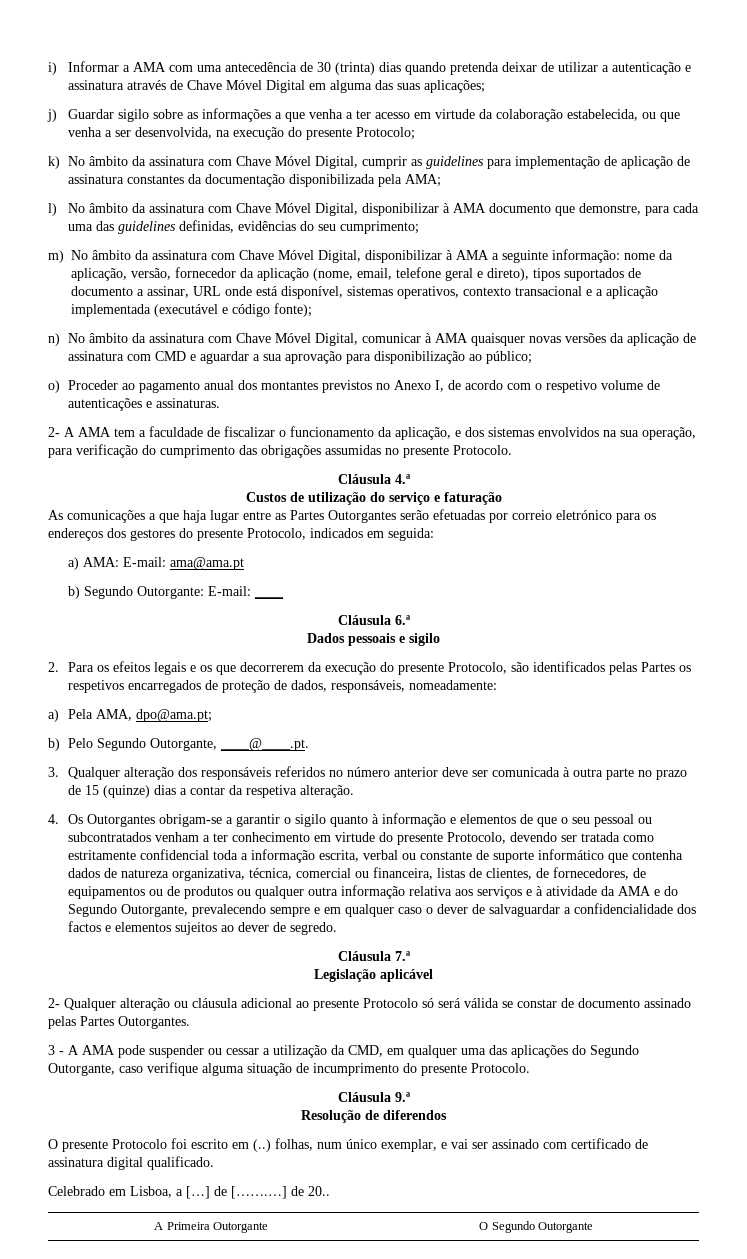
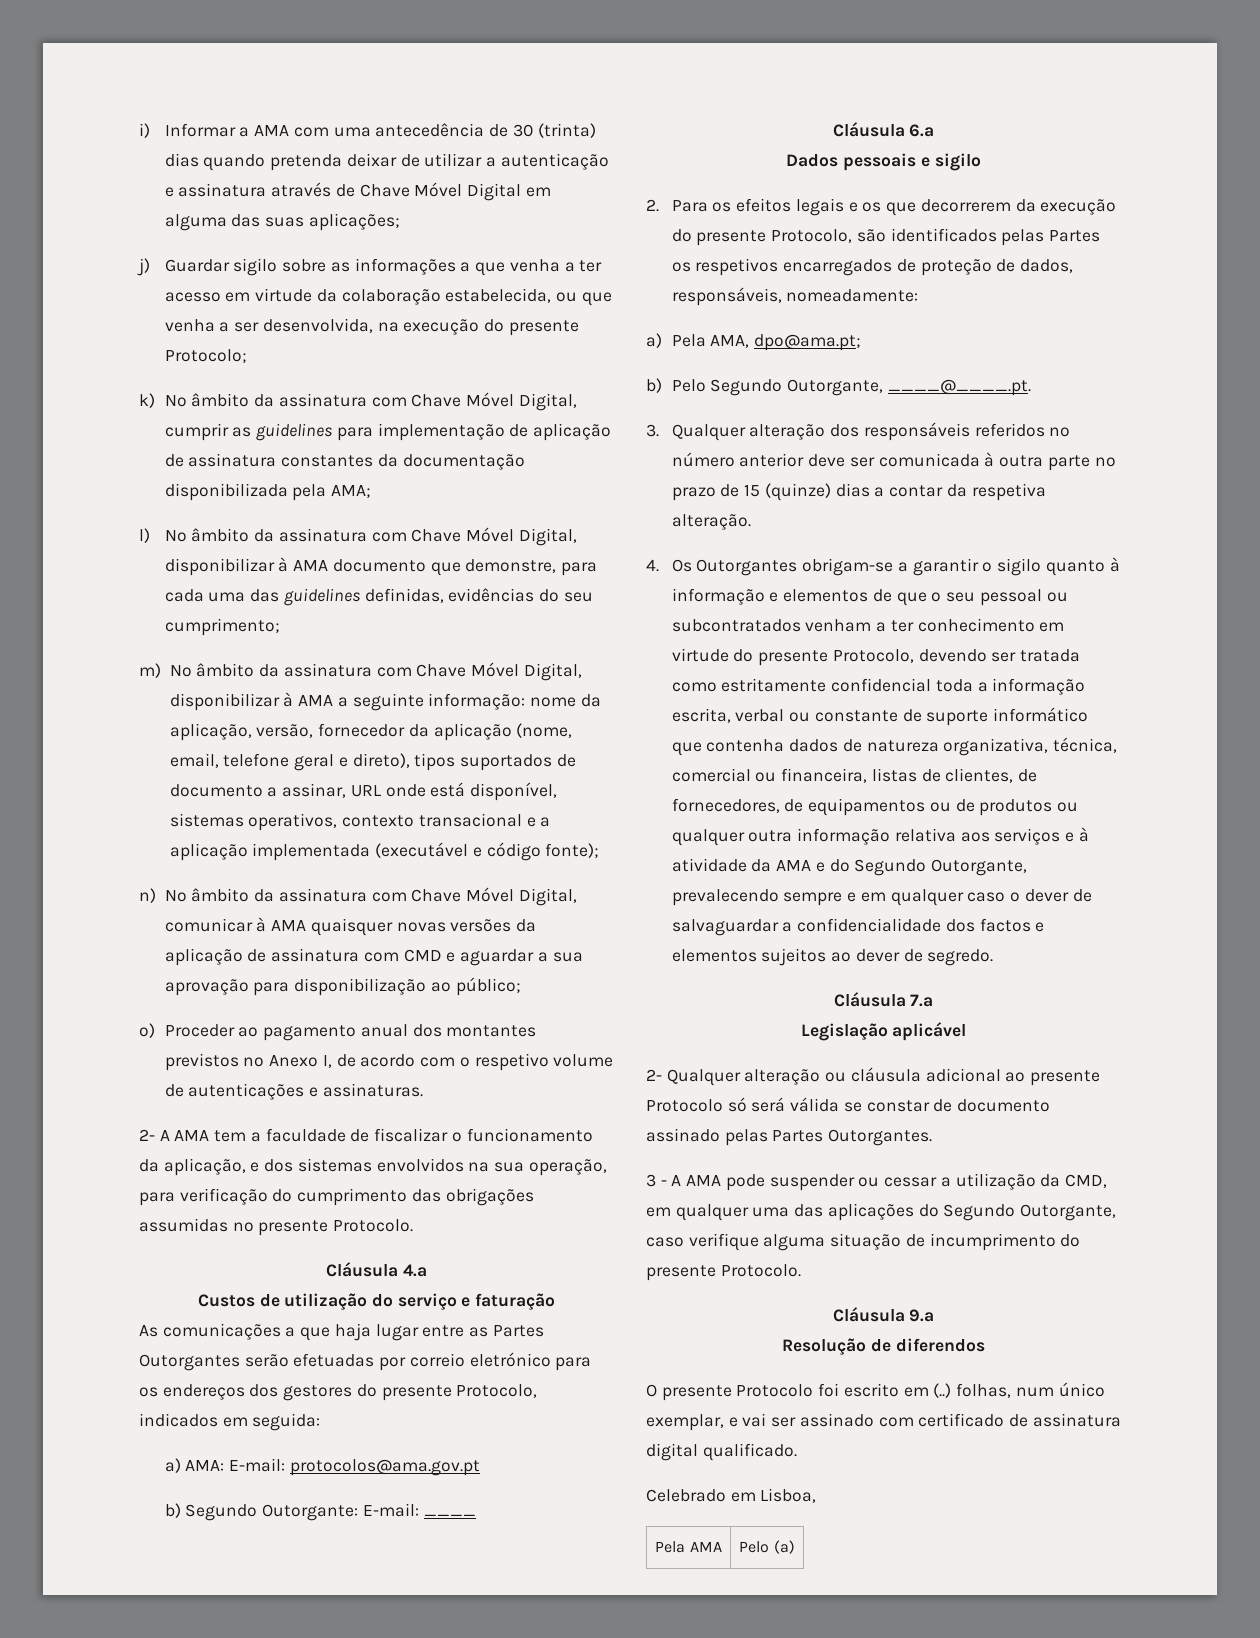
[169,557,244,570] ama@ama.pt -> [289,1459,480,1476] protocolos@ama.gov.pt
[176,1186,330,1199] [154,1222,268,1233] [479,1221,593,1233] a […] de […….…] de 20.. // A Primeira Outorgante | O Segundo Outorgante -> [655,1541,722,1553] [739,1540,795,1554] // Pela AMA | Pelo (a)

